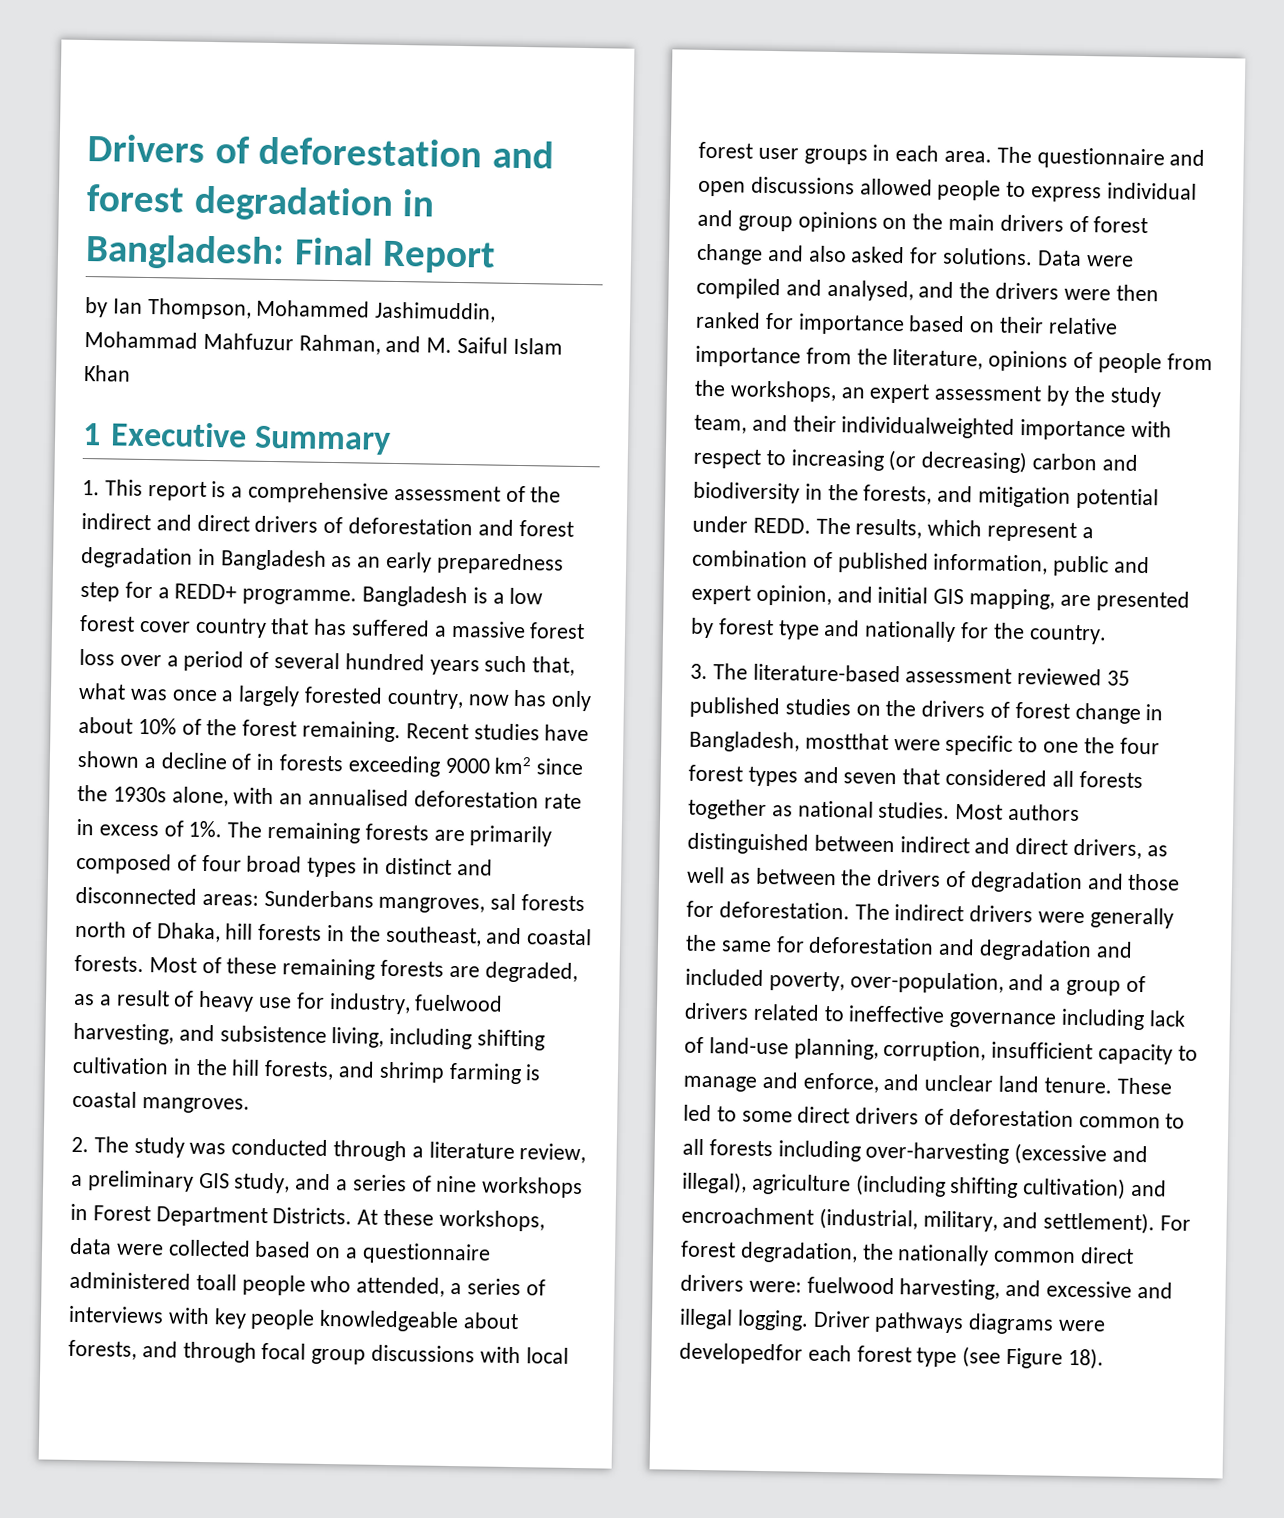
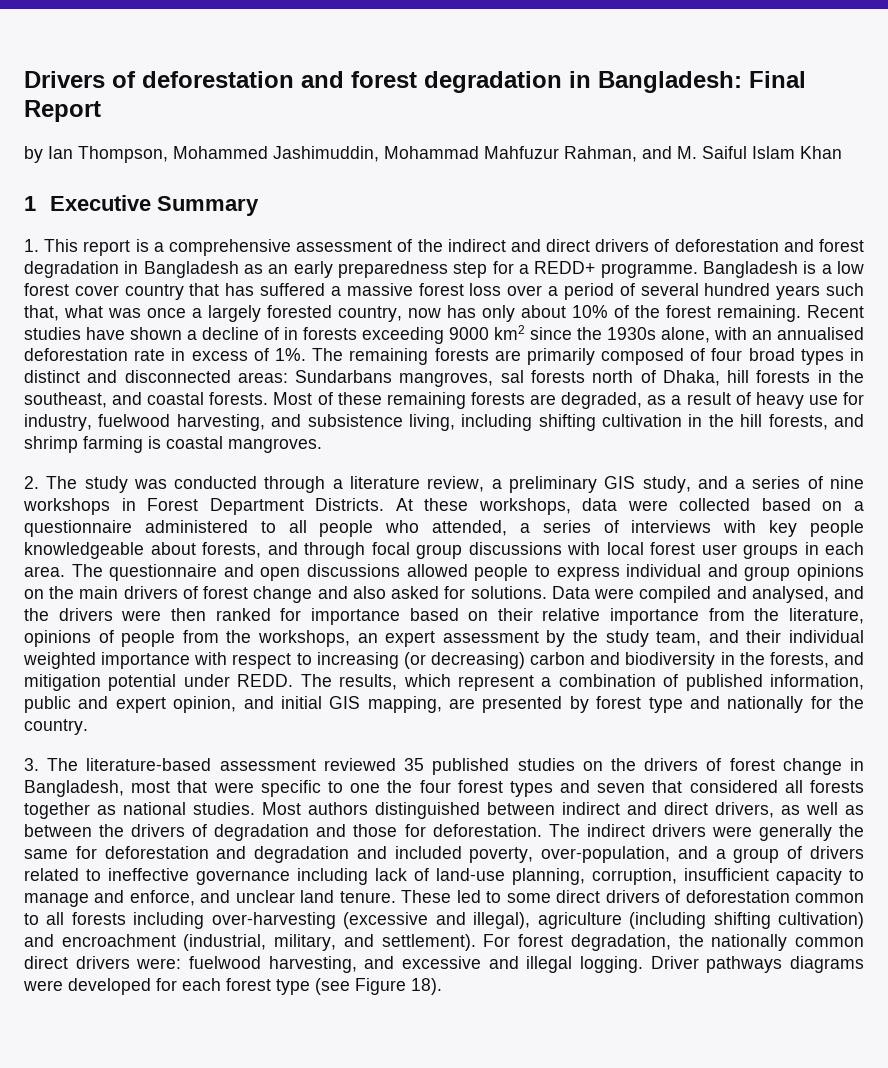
[263,889,374,908] Sunderbans -> [295,370,393,383] Sundarbans
[195,1273,237,1291] toall -> [260,520,307,533] to all
[841,416,1016,439] individualweighted -> [789,630,865,643] [23,652,96,669] individual weighted
[804,732,889,750] mostthat -> [131,780,208,793] most that
[679,1342,803,1365] developedfor -> [68,978,177,995] developed for

